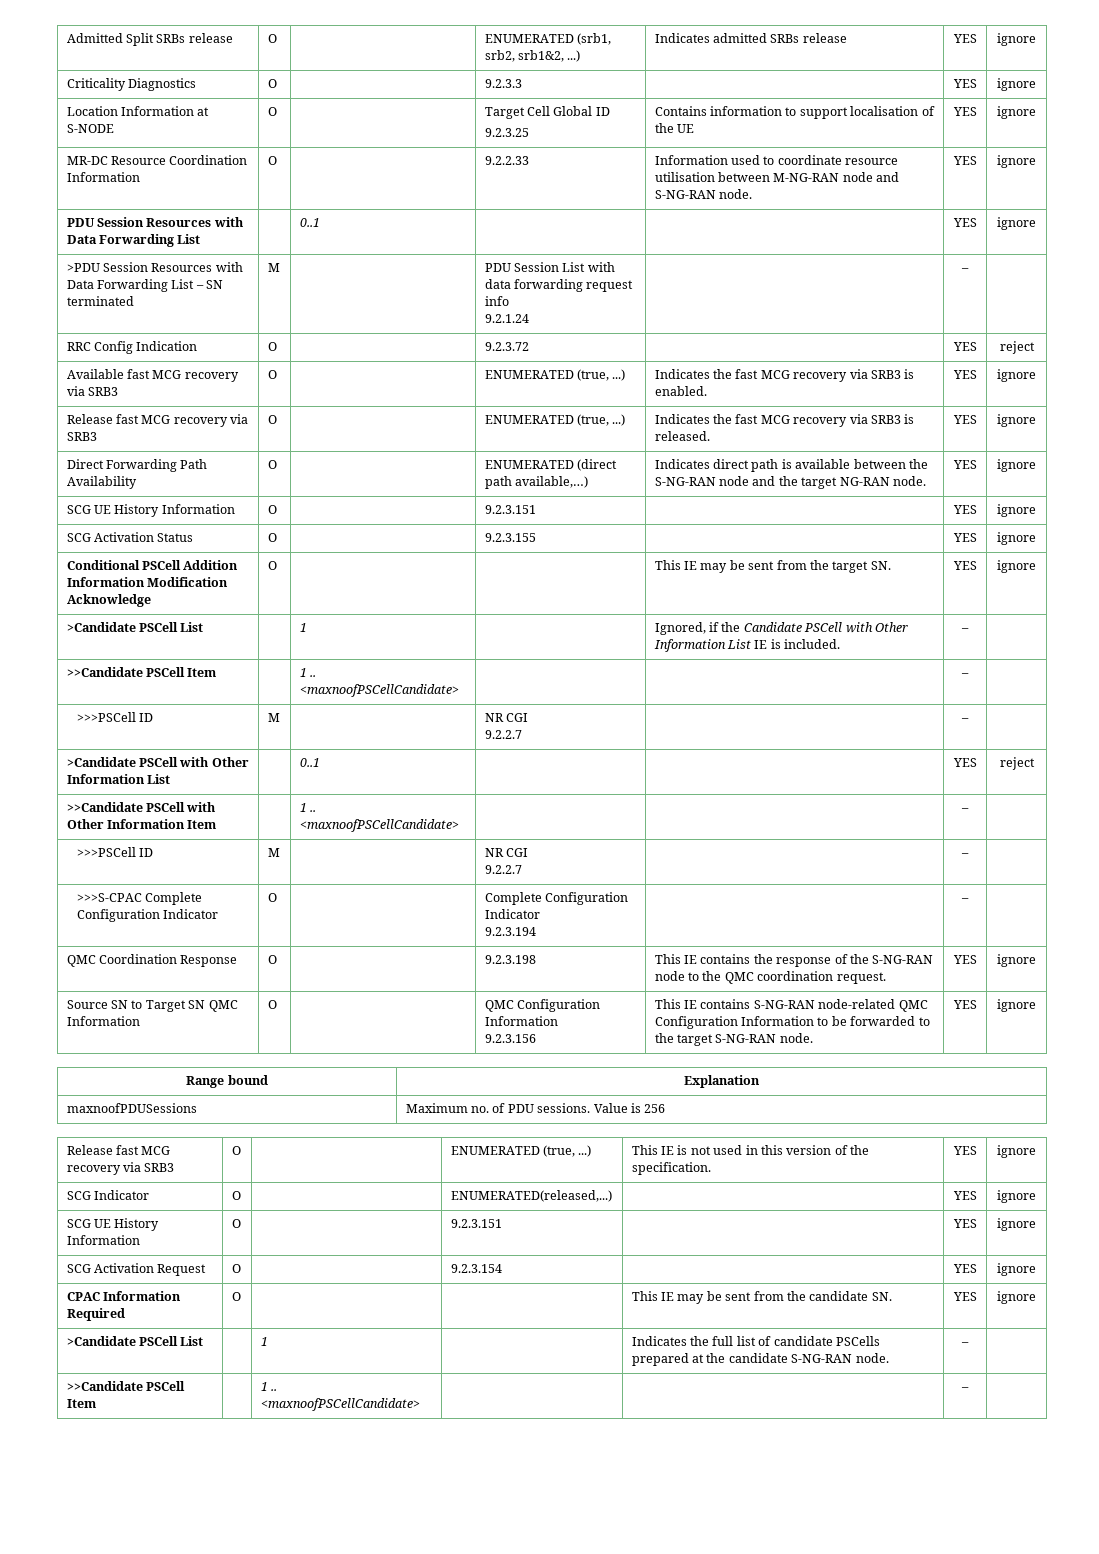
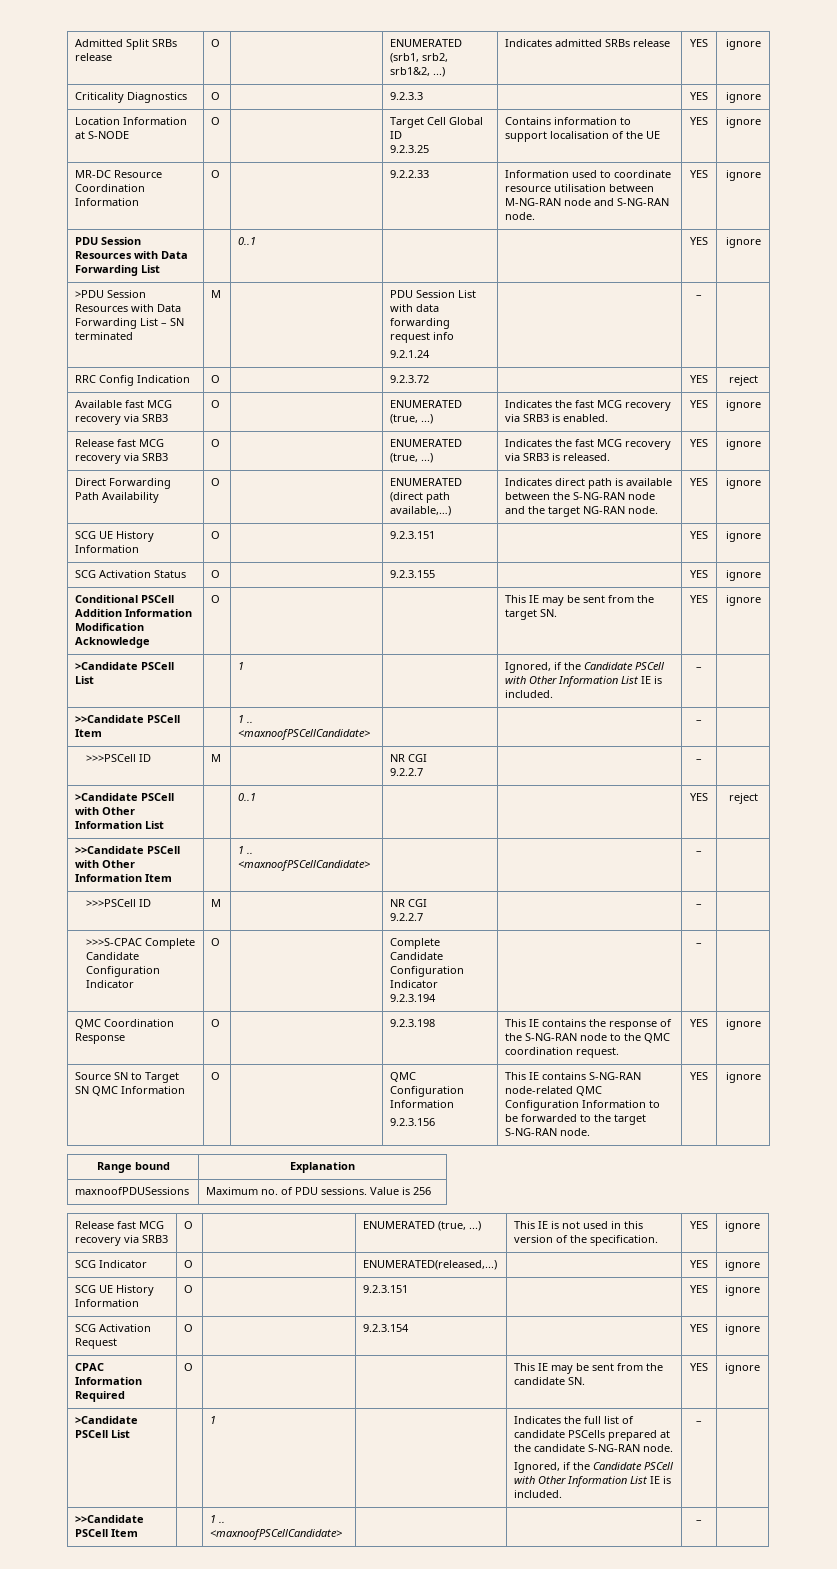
(203, 898) none -> [86,952,140,960] Candidate
(542, 898) none -> [390,952,444,960] Candidate
(889, 1358) none -> [514,1462,675,1473] [514,1476,672,1487] [514,1490,563,1498] // Ignored, if the Candidate PSCell with Other Information List IE is included.

